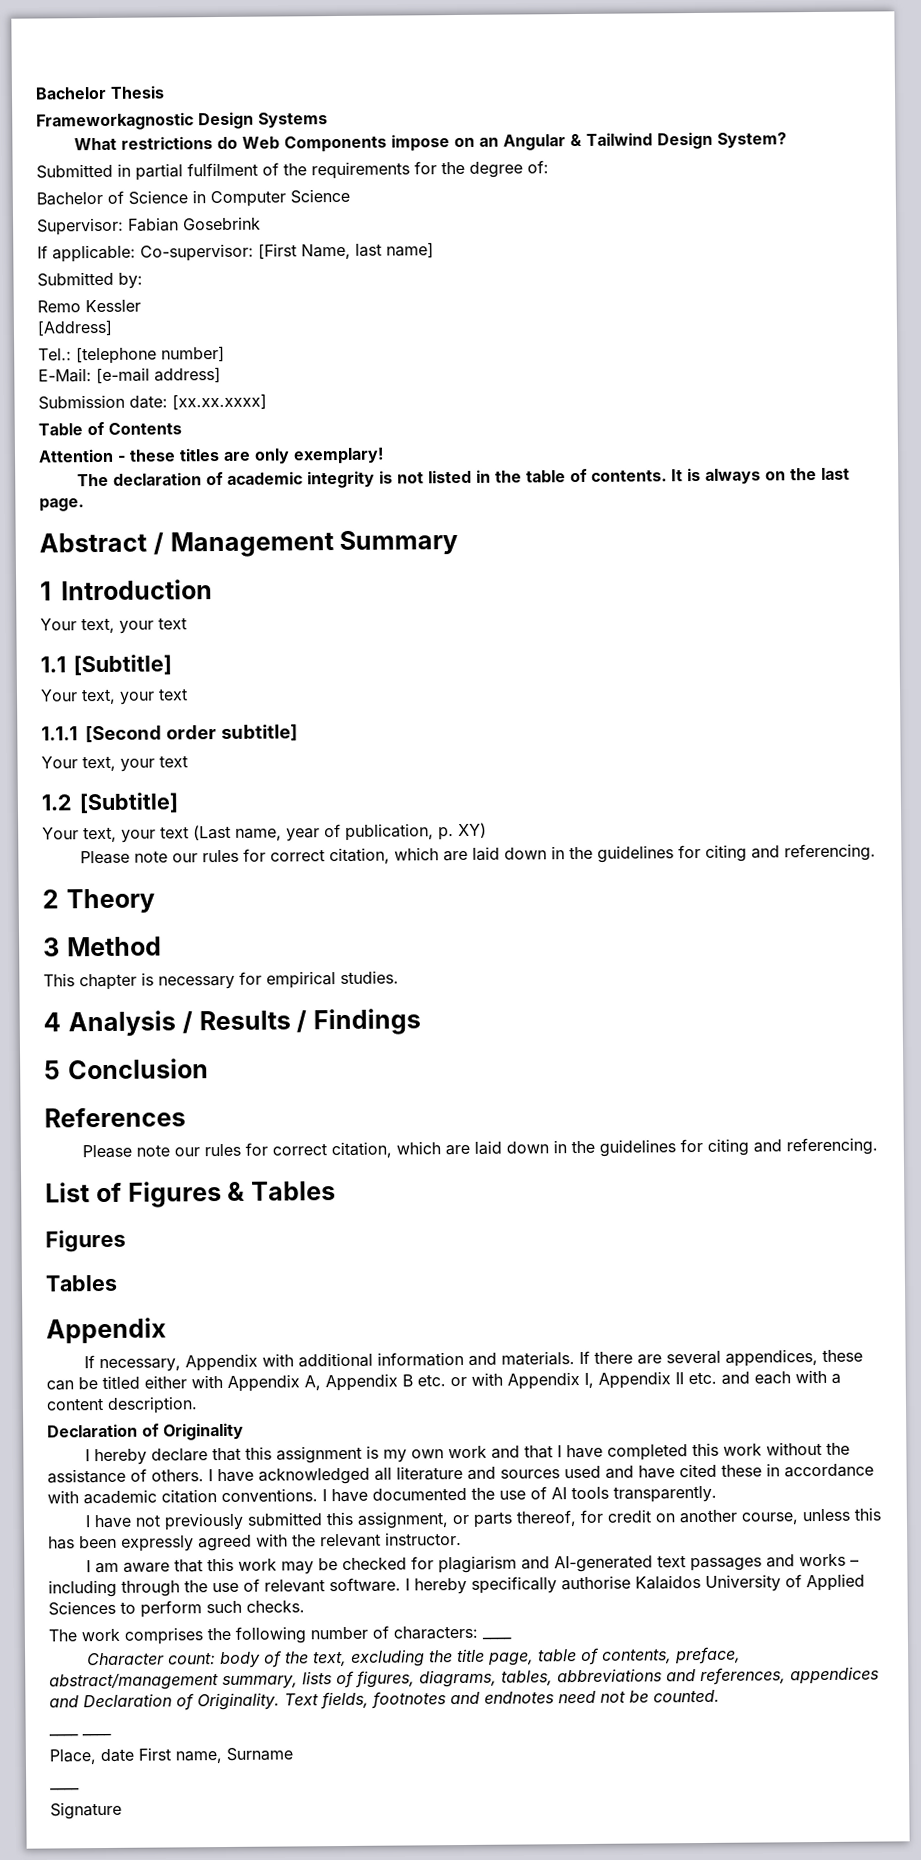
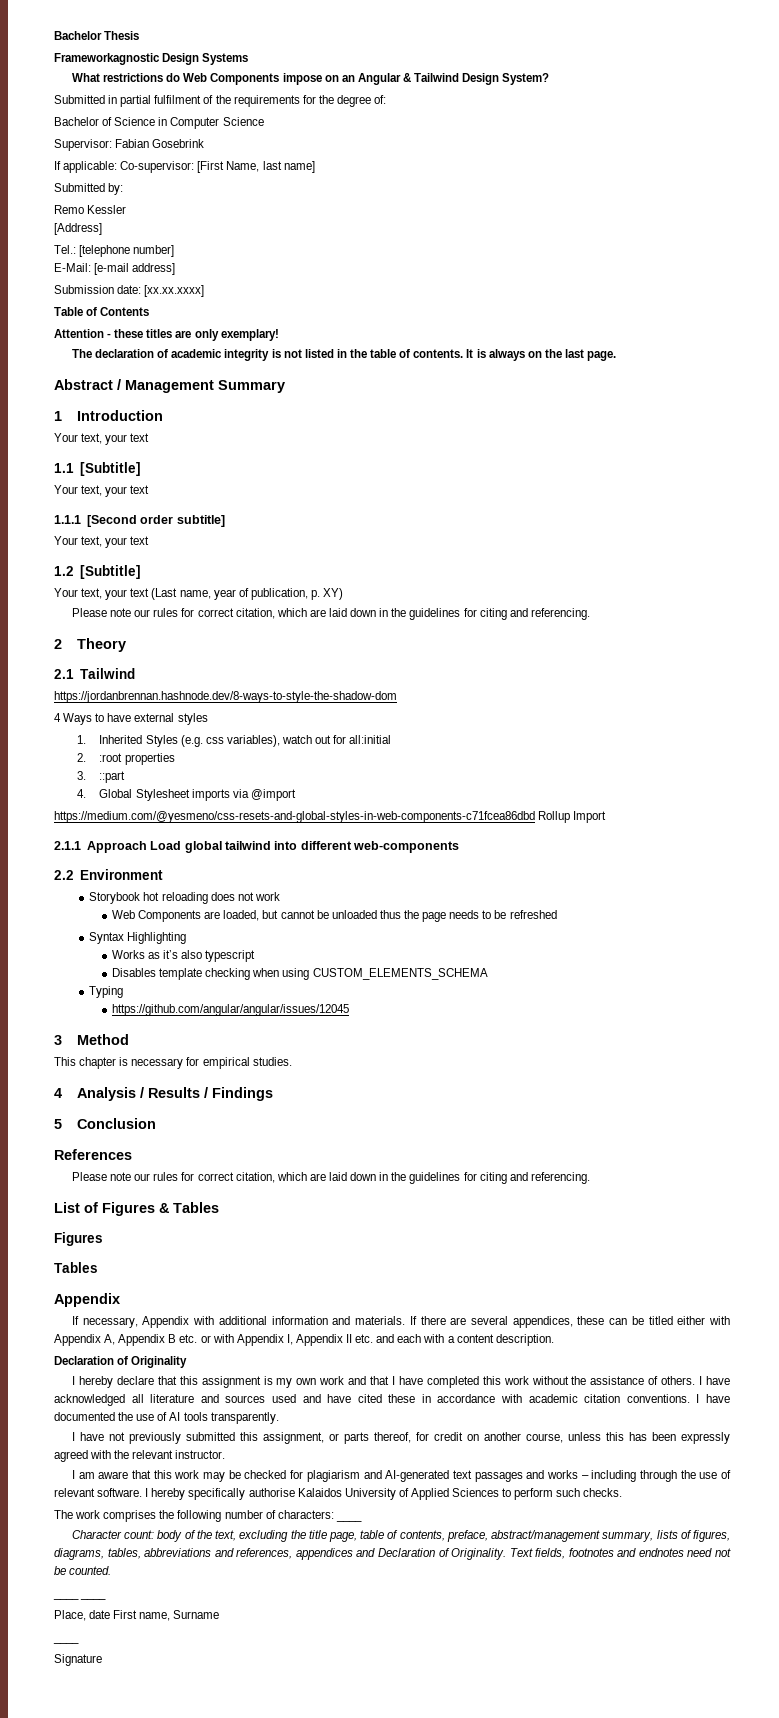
(155, 901) none -> [54,668,135,679] [54,691,397,703] [54,713,208,725] [76,735,392,747] [76,753,175,765] [76,771,126,783] [76,789,296,801] [54,811,607,823] [54,841,459,853] [54,869,163,880] [89,892,280,904] [112,910,557,922] [89,932,187,944] [112,950,256,962] [112,968,488,980] [89,986,124,998] [112,1004,350,1016] // 2.1 Tailwind // https://jordanbrennan.hashnode.dev/8-ways-to-style-the-shadow-dom // 4 Ways to have external styles // 1. Inherited Styles (e.g. css variables), watch out for all:initial // 2. :root properties // 3. ::part // 4. Global Stylesheet imports via @import // https://medium.com/@yesmeno/css-resets-and-global-styles-in-web-components-c71fcea86dbd Rollup Import // 2.1.1 Approach Load global tailwind into different web-components // 2.2 Environment // Storybook hot reloading does not work // Web Components are loaded, but cannot be unloaded thus the page needs to be refreshed // Syntax Highlighting // Works as it’s also typescript // Disables template checking when using CUSTOM_ELEMENTS_SCHEMA // Typing // https://github.com/angular/angular/issues/12045

